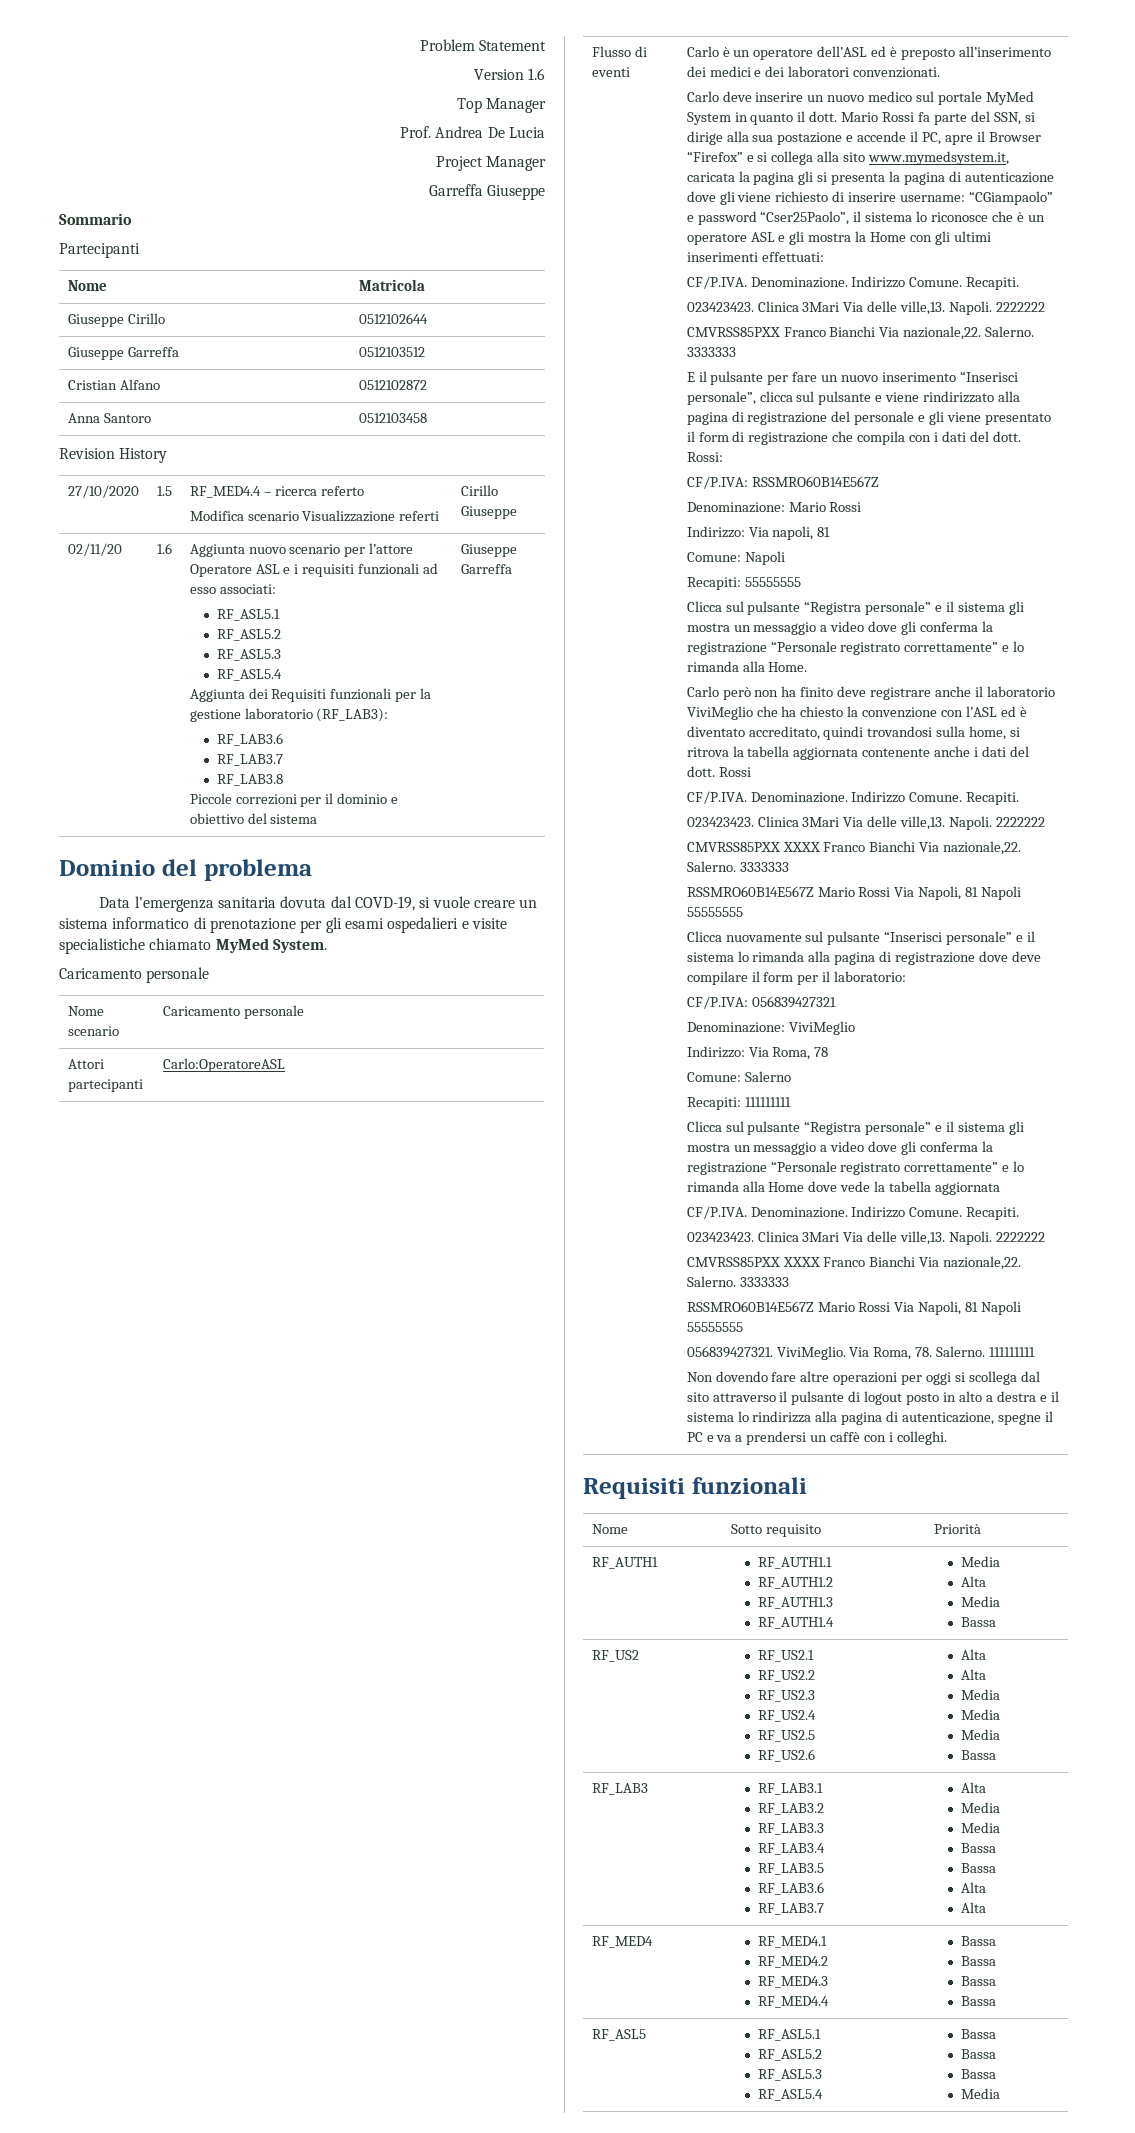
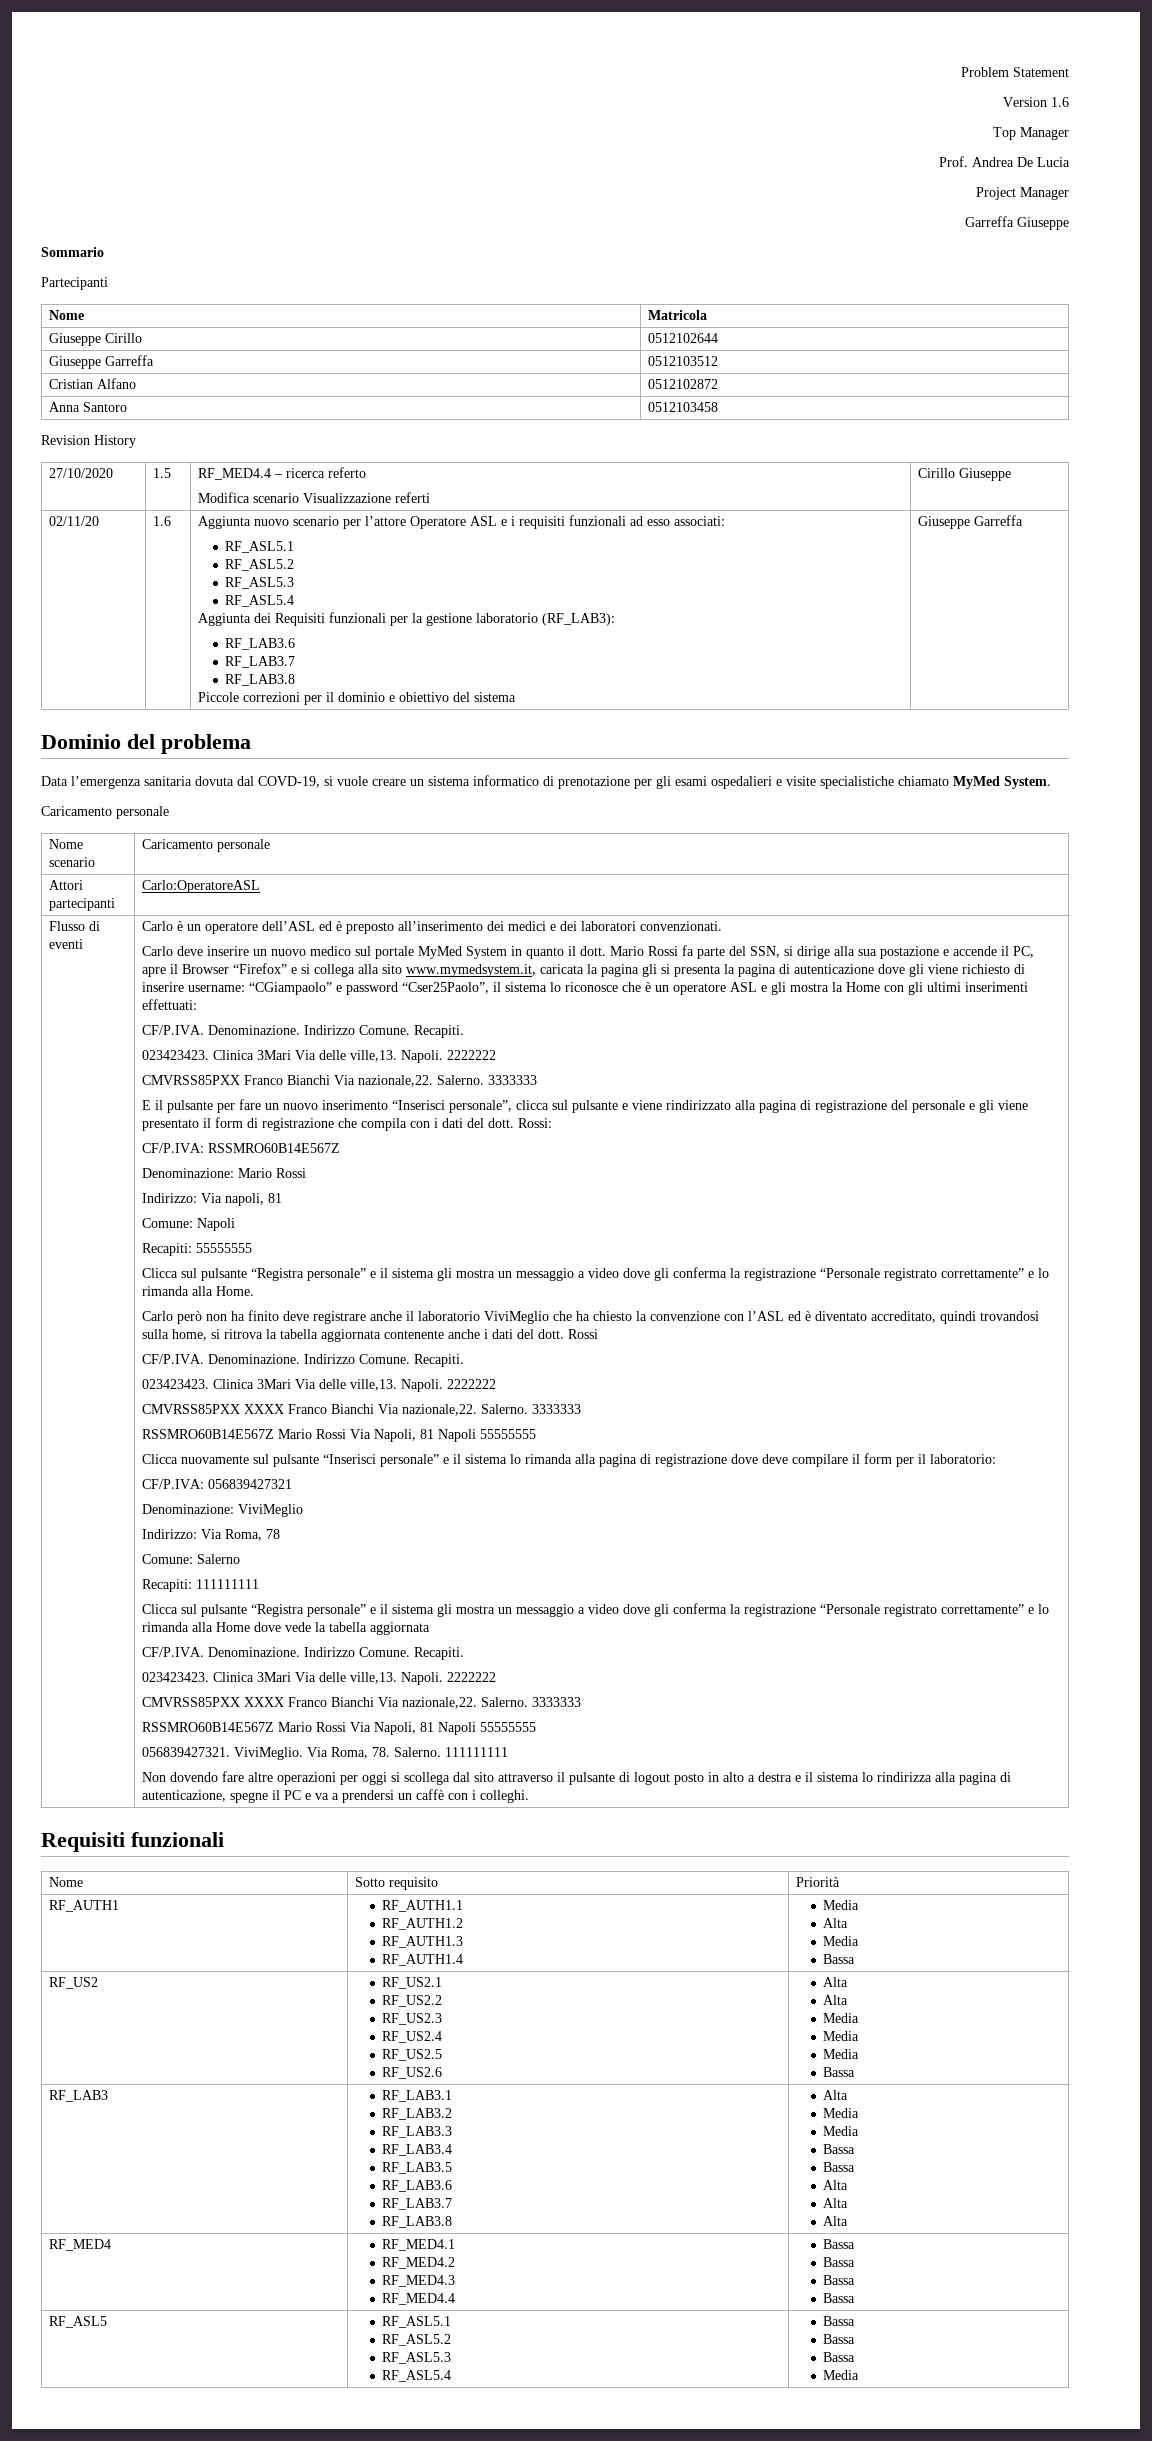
(825, 1909) none -> [382,2216,453,2228] // RF_LAB3.8
(987, 1907) none -> [823,2216,849,2226] // Alta

